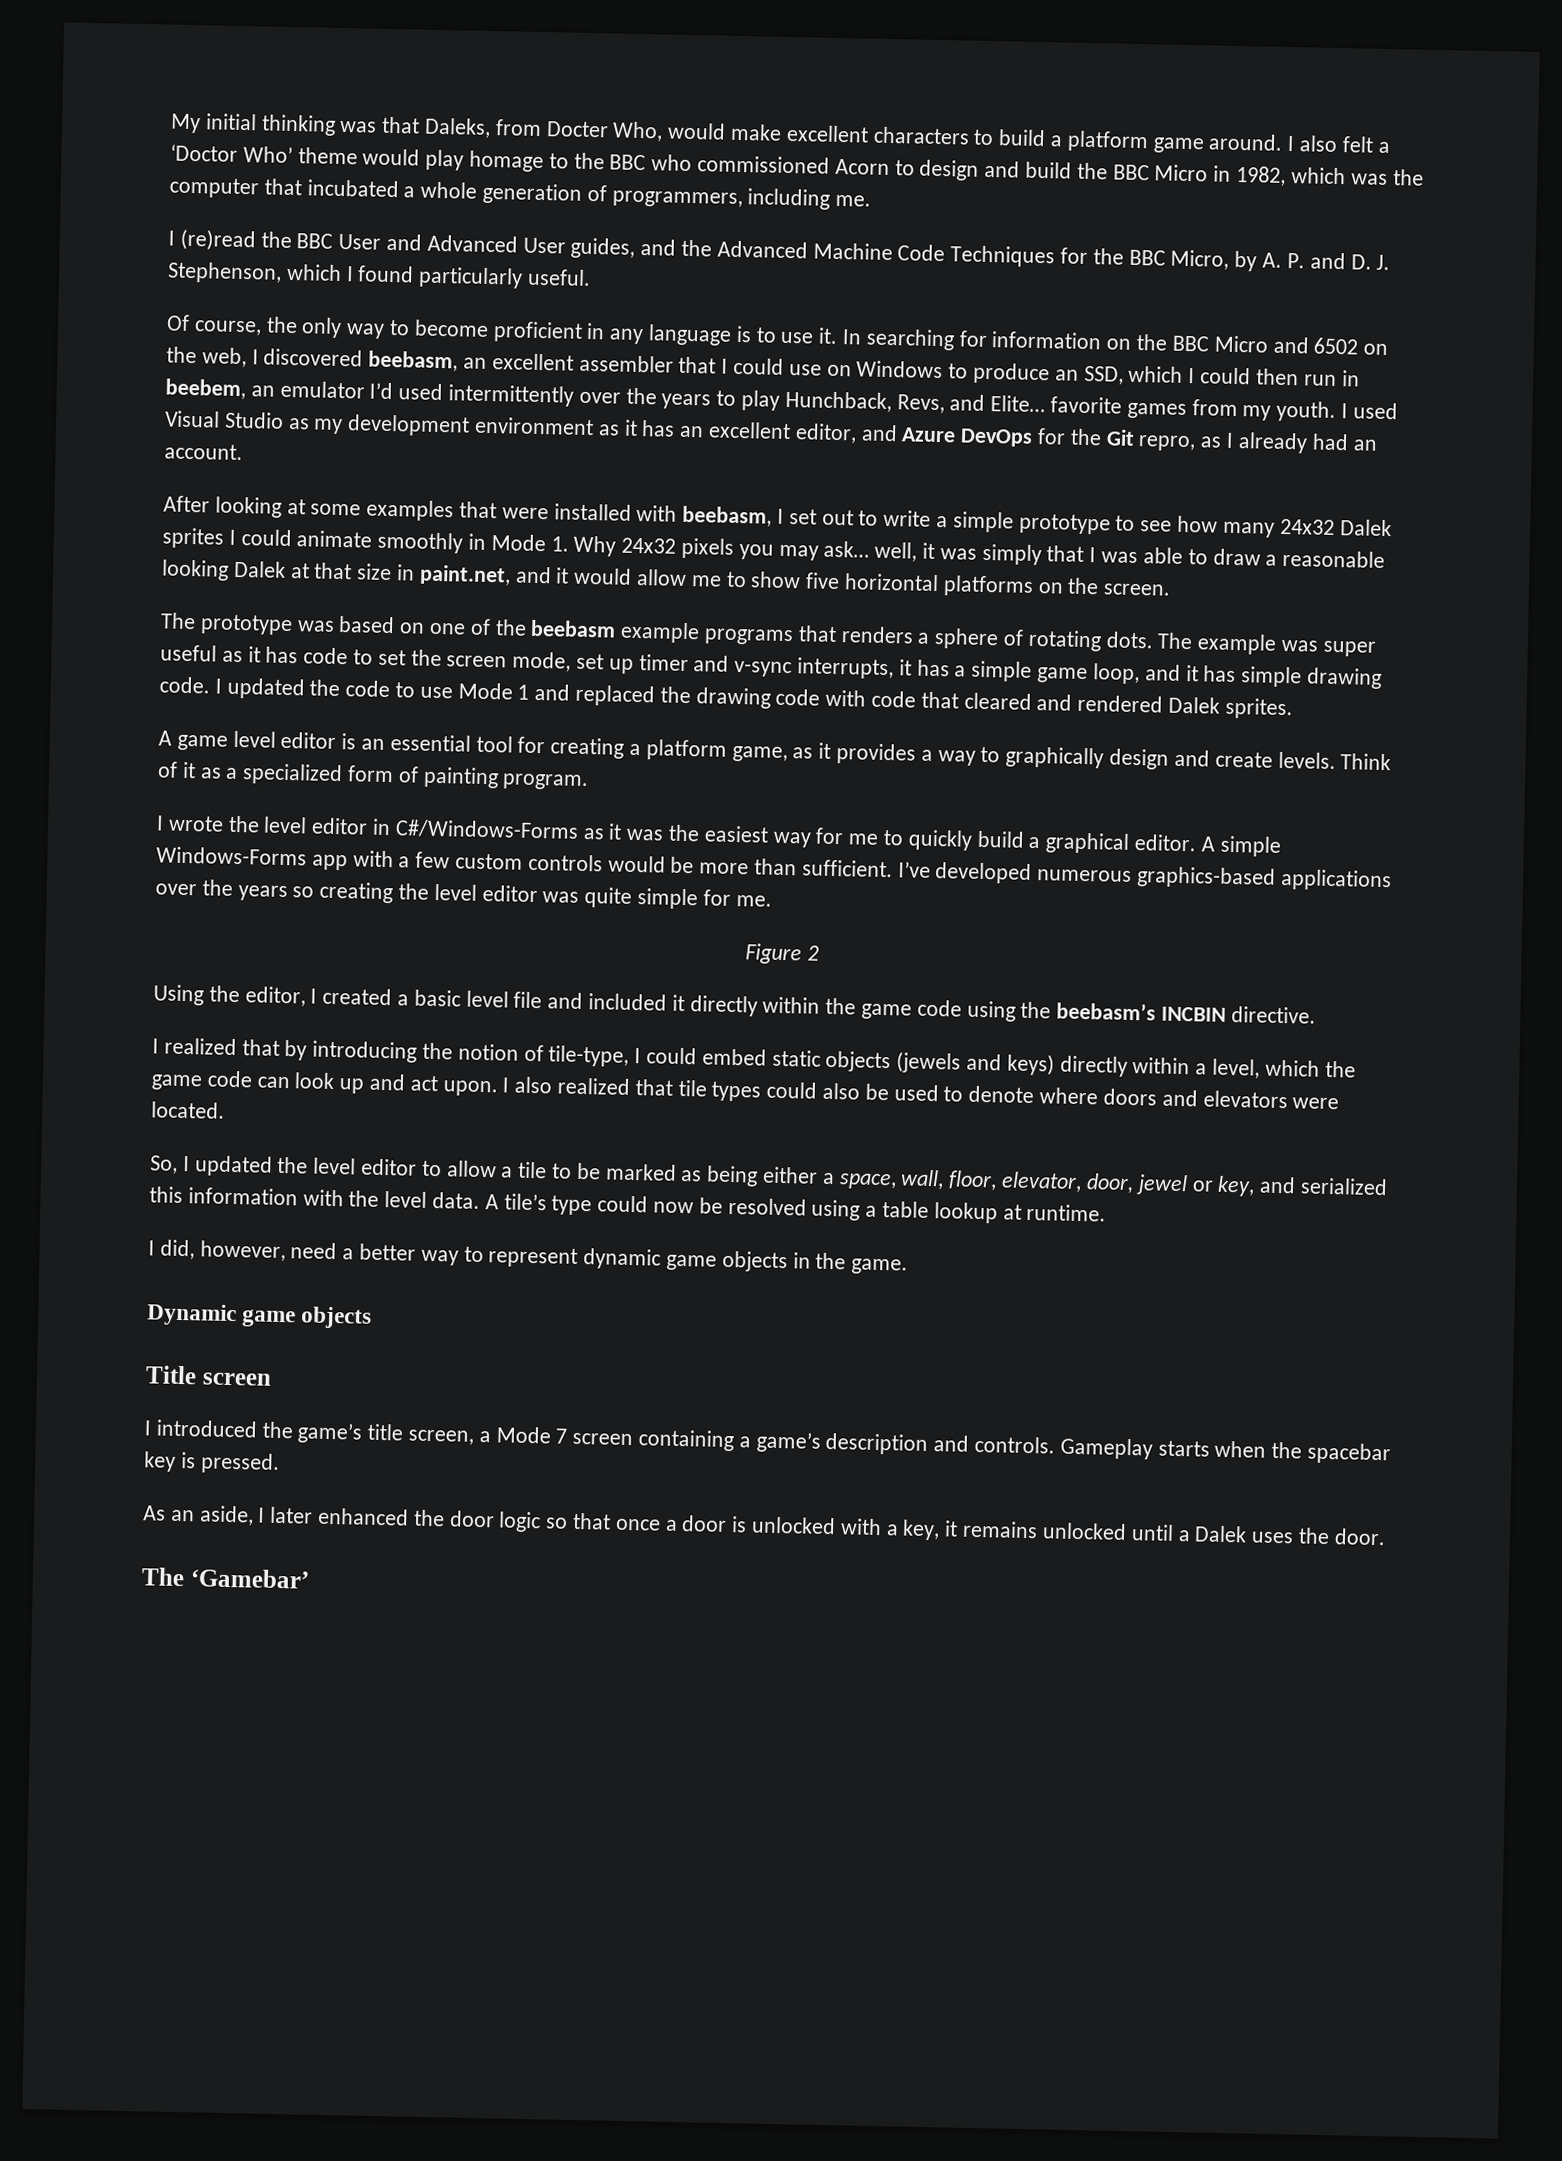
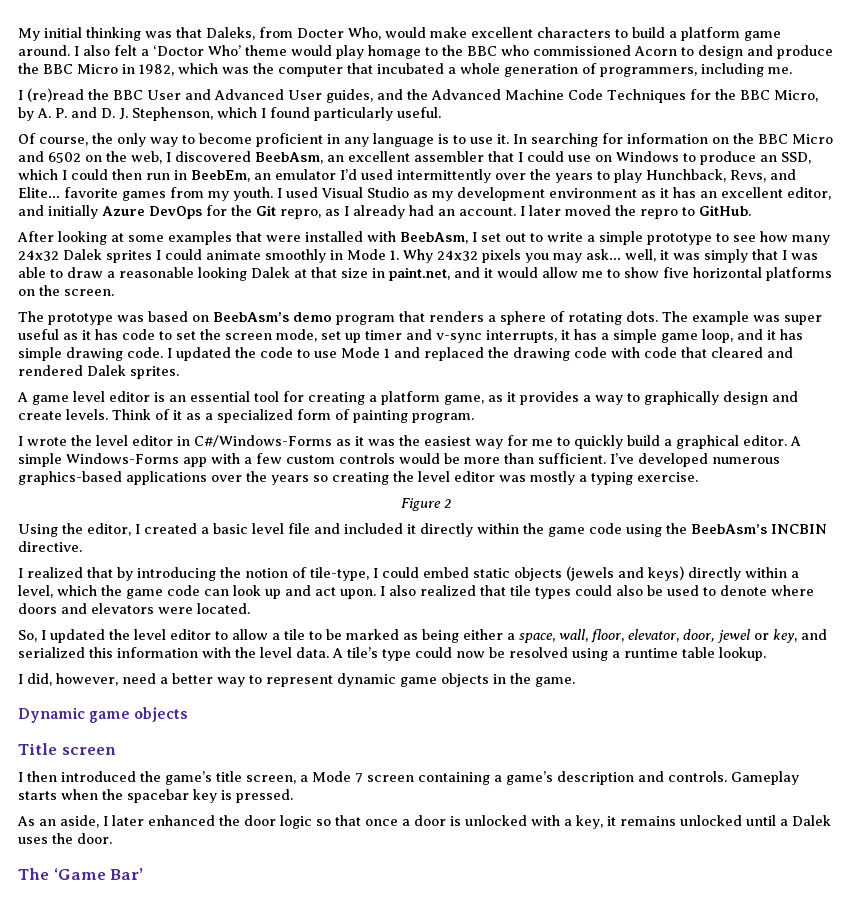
[1025,161,1073,179] build -> [777,45,833,59] produce
[368,350,459,372] beebasm, -> [255,152,323,164] BeebAsm,
[165,378,246,400] beebem, -> [191,170,250,182] BeebEm,
(898, 433) none -> [48,205,98,219] initially
(243, 452) none -> [520,205,751,219] I later moved the repro to GitHub.
[682,505,773,527] beebasm, -> [400,232,468,244] BeebAsm,
[429,618,795,646] one of the beebasm example programs -> [213,312,395,325] BeebAsm’s demo program
[584,887,772,910] quite simple for me. -> [530,471,698,485] mostly a typing exercise.
[1056,1002,1157,1021] beebasm’s -> [691,524,767,534] BeebAsm’s
[882,1201,1107,1224] table lookup at runtime. -> [624,647,766,661] runtime table lookup.
(152, 1428) none -> [27,771,57,782] then
[189,1568,310,1589] ‘Gamebar’ -> [53,868,144,880] ‘Game Bar’

